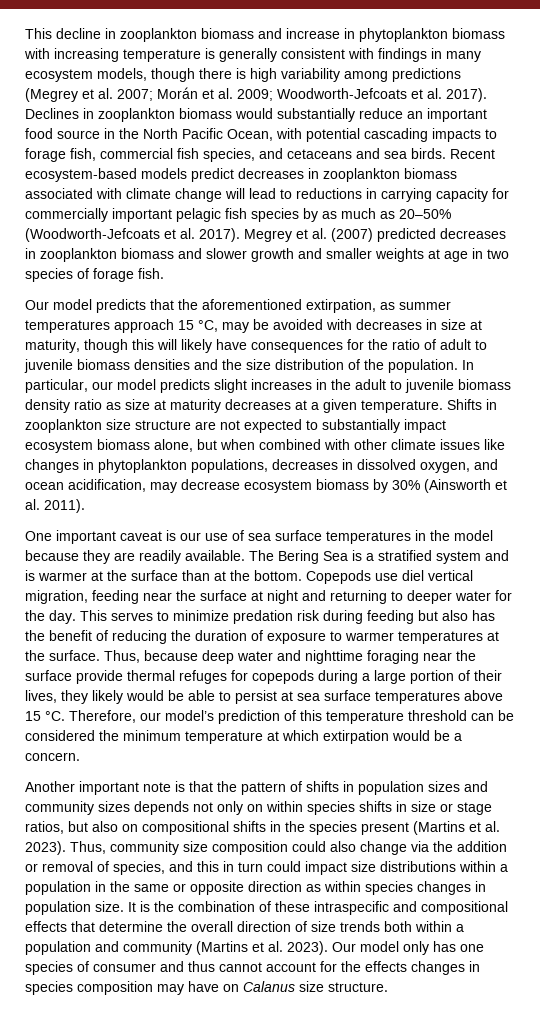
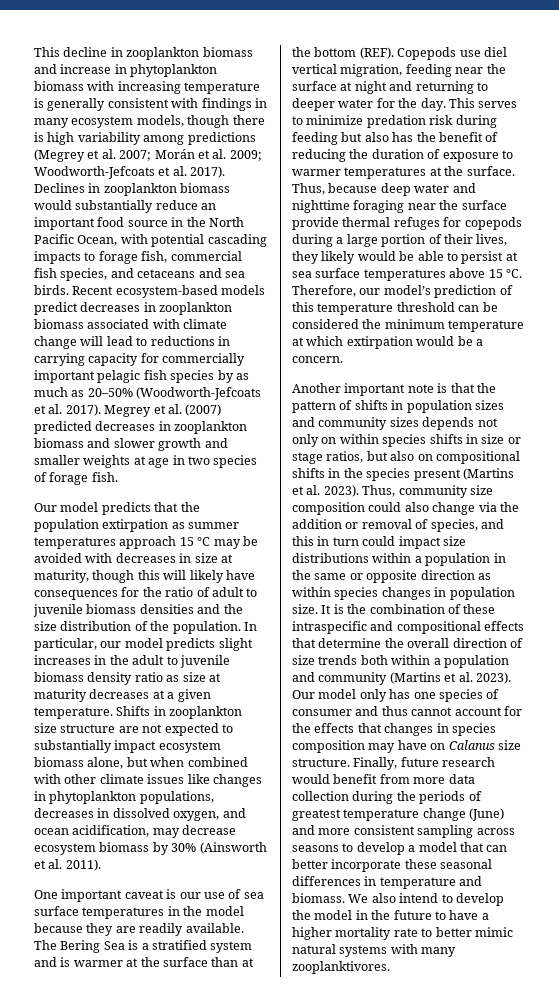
[202,299,376,313] aforementioned extirpation, -> [34,519,169,532] population extirpation
[198,320,218,332] °C, -> [197,537,211,546] °C
[254,570,302,581] bottom. -> [314,47,394,59] bottom (REF).
(407, 966) none -> [357,723,382,733] that
(388, 987) none -> [353,757,496,770] [292,774,475,784] [292,791,482,804] [292,808,505,821] [292,825,515,838] [292,842,508,855] [292,859,493,872] [292,876,483,889] [292,893,504,906] [292,910,489,920] [292,927,513,940] [292,944,457,957] [292,961,390,974] Finally, future research would benefit from more data collection during the periods of greatest temperature change (June) and more consistent sampling across seasons to develop a model that can better incorporate these seasonal differences in temperature and biomass. We also intend to develop the model in the future to have a higher mortality rate to better mimic natural systems with many zooplanktivores.

